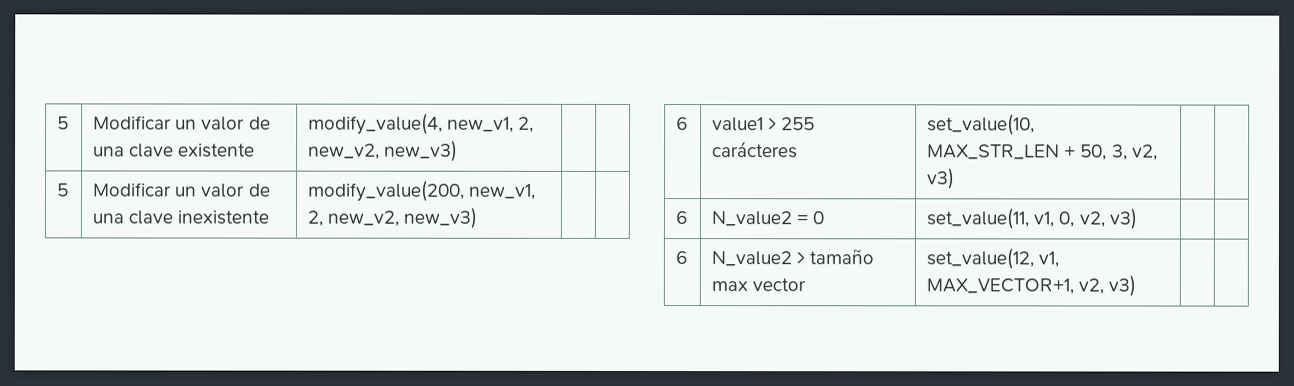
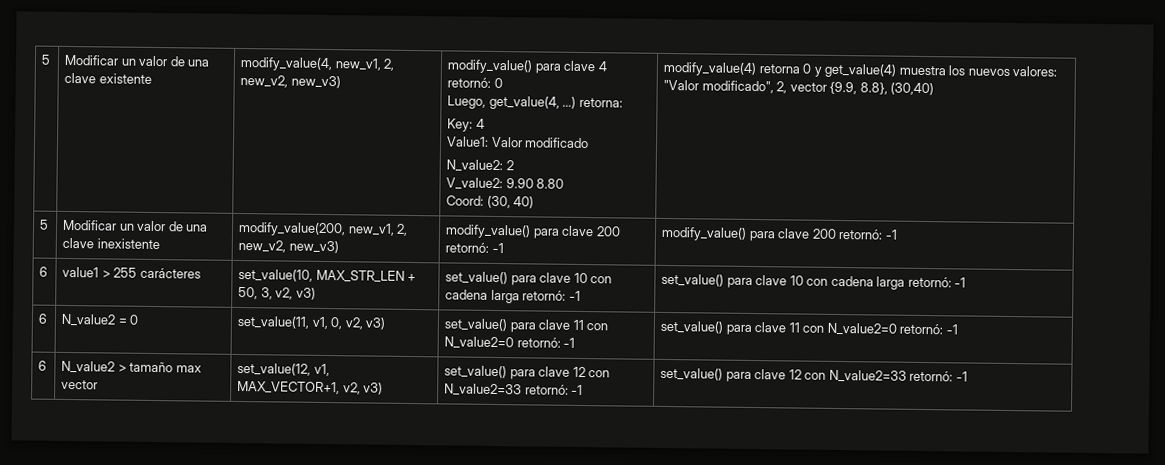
(459, 151) | -> [447,59,608,74] [447,77,503,89] [447,95,623,110] [447,118,485,132] [446,136,590,149] [446,159,514,173] [446,177,565,191] [446,195,535,209] [663,61,1058,78] [663,79,935,96] modify_value() para clave 4 retornó: 0 // Luego, get_value(4, …) retorna: // Key: 4 // Value1: Valor modificado // N_value2: 2 // V_value2: 9.90 8.80 // Coord: (30, 40) | modify_value(4) retorna 0 y get_value(4) muestra los nuevos valores: "Valor modificado", 2, vector {9.9, 8.8}, (30,40)
(478, 218) | -> [445,224,621,239] [445,242,504,254] [661,226,898,242] modify_value() para clave 200 retornó: -1 | modify_value() para clave 200 retornó: -1
(956, 179) | -> [445,271,613,286] [445,289,581,304] [661,273,967,290] set_value() para clave 10 con cadena larga retornó: -1 | set_value() para clave 10 con cadena larga retornó: -1
(1137, 219) | -> [444,318,609,333] [444,336,576,350] [660,320,958,336] set_value() para clave 11 con N_value2=0 retornó: -1 | set_value() para clave 11 con N_value2=0 retornó: -1
(1137, 286) | -> [444,365,611,380] [444,383,584,397] [660,367,968,383] set_value() para clave 12 con N_value2=33 retornó: -1 | set_value() para clave 12 con N_value2=33 retornó: -1

